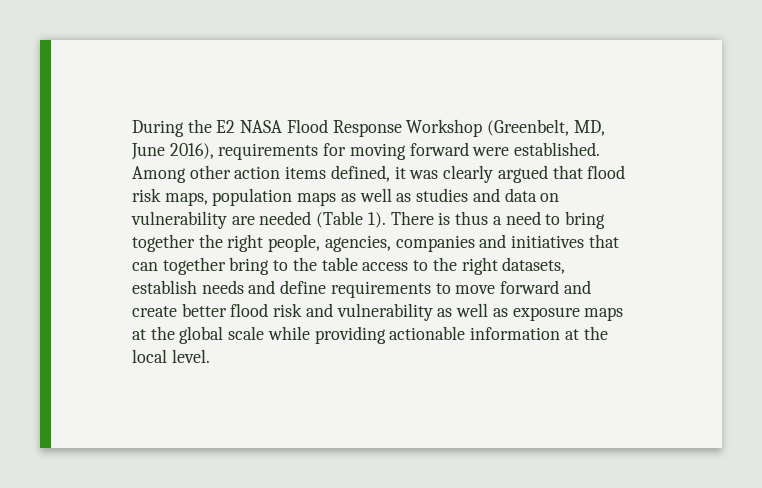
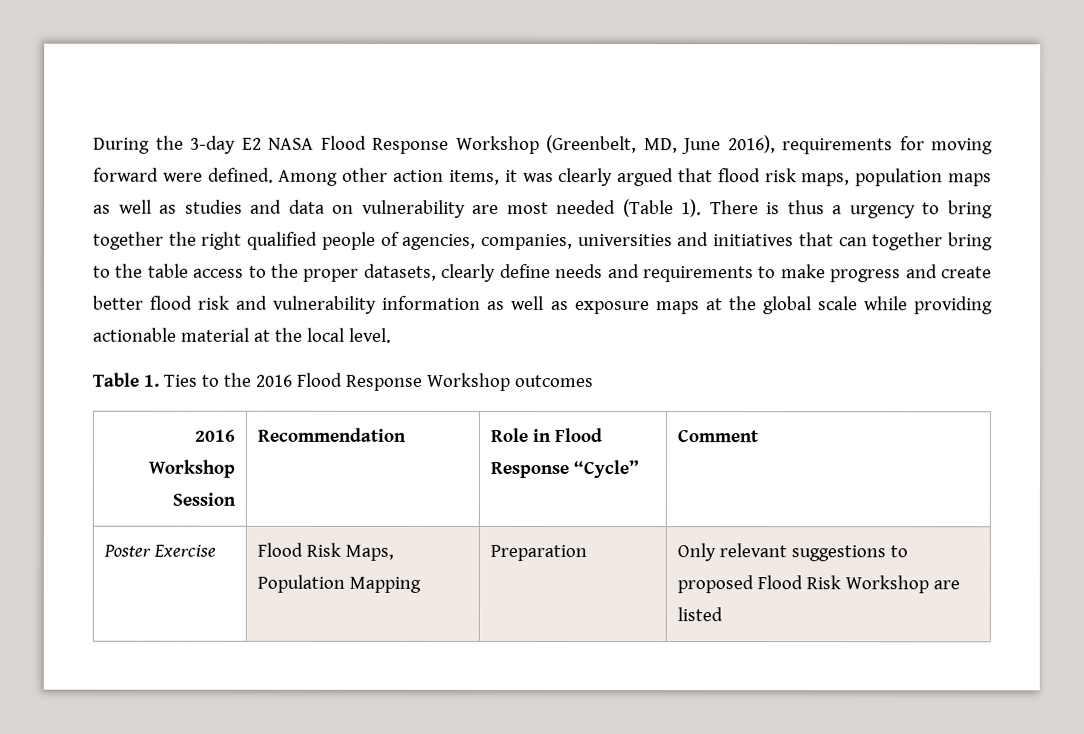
(212, 126) none -> [190,135,236,154] 3-day
[514,142,601,156] established. -> [207,167,274,183] defined.
[285,165,390,182] items defined, -> [448,169,500,185] items,
(255, 220) none -> [506,201,549,215] most
[505,211,541,225] need -> [849,205,916,219] urgency
[268,234,475,252] people, agencies, companies -> [247,231,673,251] qualified people of agencies, companies, universities
[461,257,566,275] [132,280,197,294] right datasets, establish -> [303,263,551,282] proper datasets, clearly define
[280,280,327,294] define -> (640, 271) none
[455,280,560,294] move forward -> [780,264,902,283] make progress
(433, 312) none -> [382,295,482,310] information
[470,327,561,340] information -> [180,327,250,342] material
(210, 356) none -> [92,372,593,391] [194,429,236,442] [148,459,236,478] [172,492,237,506] [256,427,406,442] [489,427,602,443] [489,460,639,479] [676,429,759,443] [102,544,216,557] [256,542,394,561] [256,574,421,593] [489,544,587,562] [676,543,908,562] [676,575,960,594] [676,607,723,622] // Table 1. Ties to the 2016 Flood Response Workshop outcomes // 2016 Workshop Session | Recommendation | Role in Flood Response “Cycle” | Comment // Poster Exercise | Flood Risk Maps, Population Mapping | Preparation | Only relevant suggestions to proposed Flood Risk Workshop are listed

